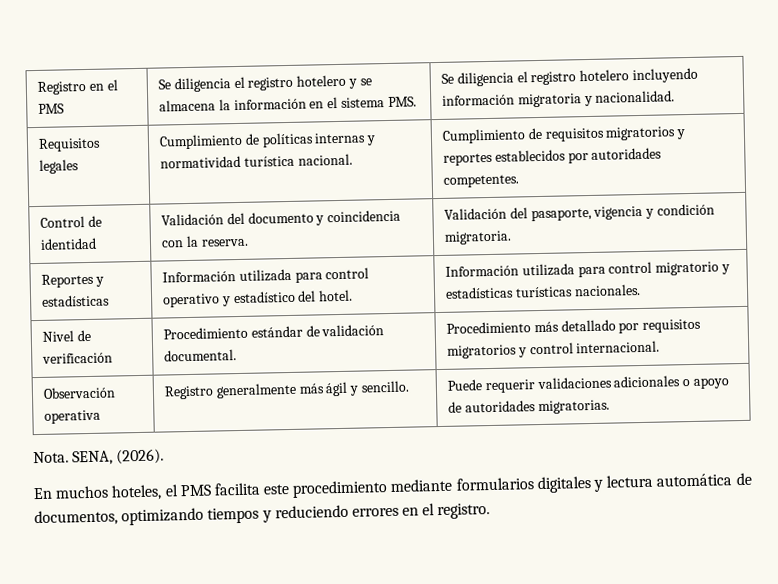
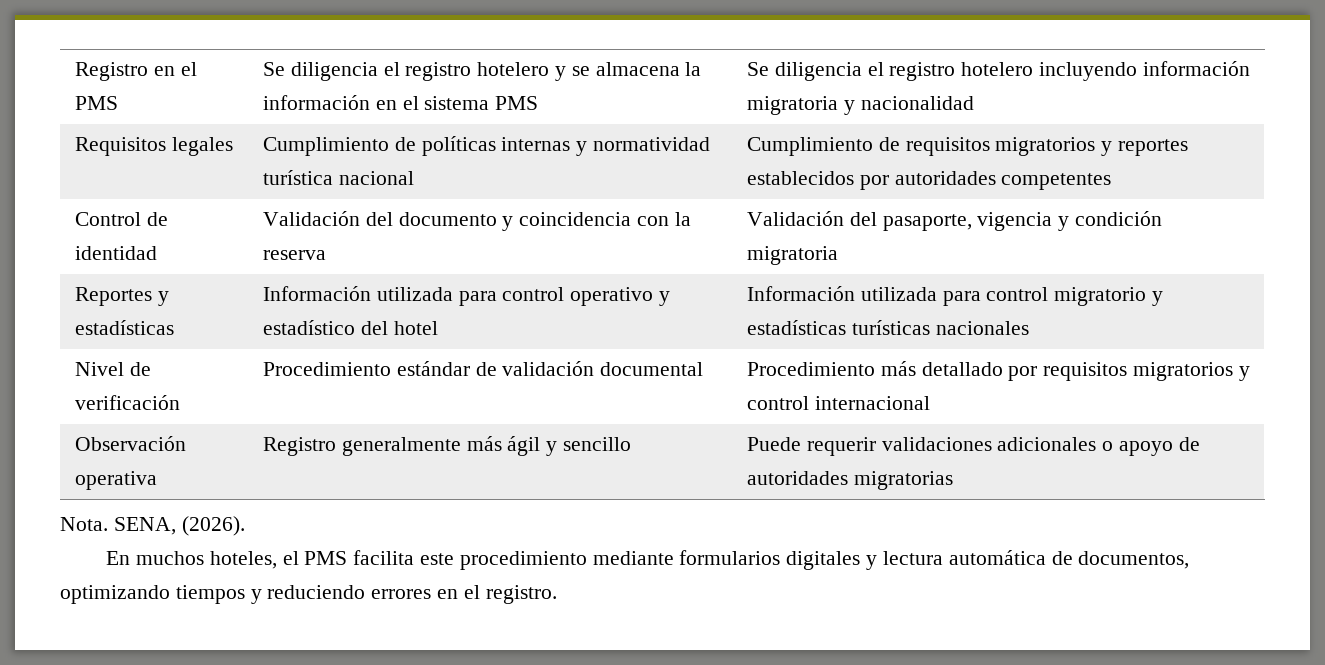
[387,96,417,107] PMS. -> [495,96,539,110] PMS
[595,90,676,103] nacionalidad. -> [860,96,974,110] nacionalidad
[297,153,353,166] nacional. -> [338,171,414,185] nacional
[443,174,520,188] competentes. -> [1001,173,1112,190] competentes
[200,238,249,247] reserva. -> [262,250,326,260] reserva
[444,230,513,245] migratoria. -> [746,246,838,265] migratoria
[318,289,354,302] hotel. -> [393,321,438,335] hotel
[573,284,641,297] nacionales. -> [935,321,1029,335] nacionales
[164,349,238,362] documental. -> [600,362,704,376] documental
[576,340,661,354] internacional. -> [814,396,930,410] internacional
[361,380,410,393] sencillo. -> [562,437,631,451] sencillo
[537,399,610,415] migratorias. -> [853,471,953,490] migratorias

